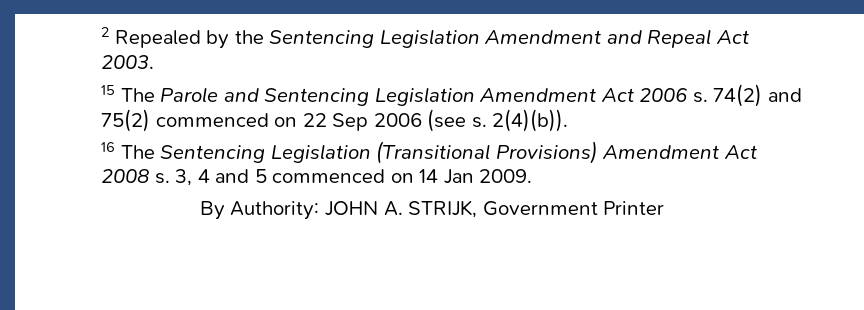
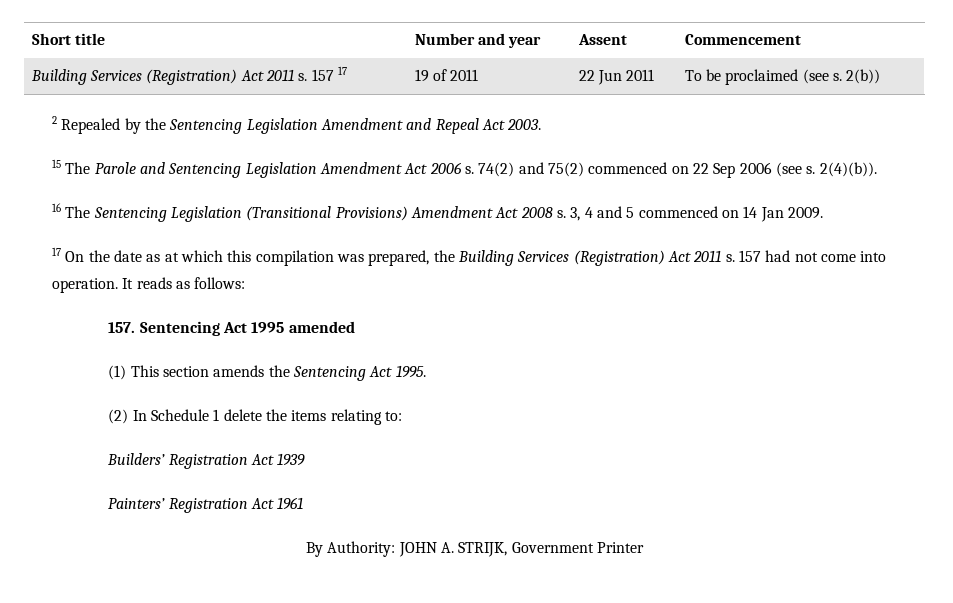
(101, 32) none -> [31,33,106,45] [414,33,542,48] [577,34,627,45] [684,34,801,45] [30,66,347,85] [414,69,479,82] [578,69,655,85] [684,69,881,85] Short title | Number and year | Assent | Commencement // Building Services (Registration) Act 2011 s. 157 17 | 19 of 2011 | 22 Jun 2011 | To be proclaimed (see s. 2(b)) //
(533, 176) none -> [52,247,887,266] [52,277,246,293] [108,321,355,336] [108,365,426,381] [108,409,402,425] [107,453,306,469] [108,497,304,513] // 17 On the date as at which this compilation was prepared, the Building Services (Registration) Act 2011 s. 157 had not come into operation. It reads as follows: // 157. Sentencing Act 1995 amended // (1) This section amends the Sentencing Act 1995. // (2) In Schedule 1 delete the items relating to: // Builders’ Registration Act 1939 // Painters’ Registration Act 1961

